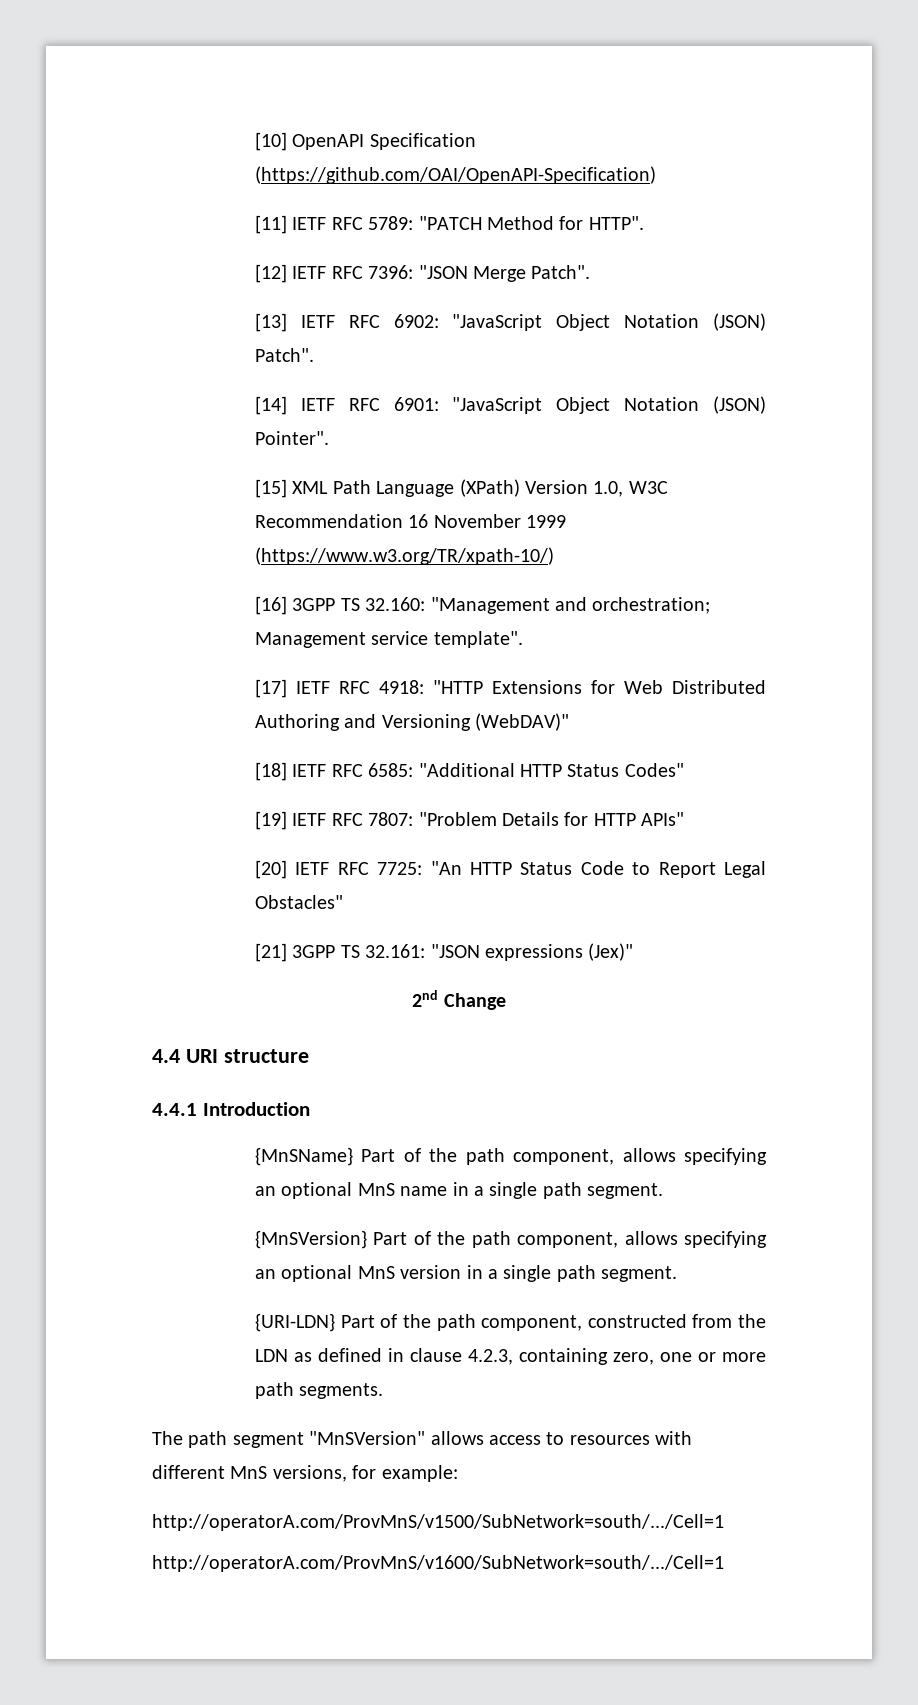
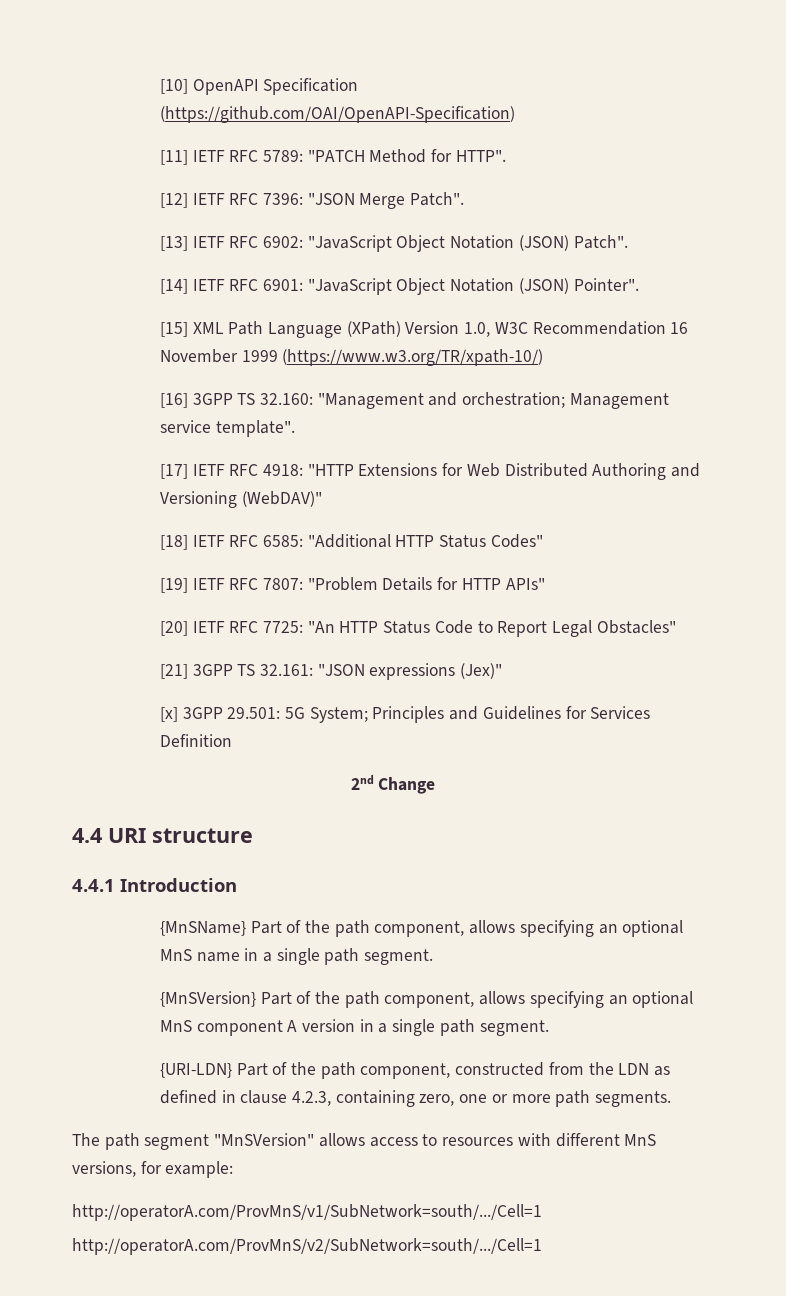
(634, 952) none -> [159,706,651,723] [159,734,232,747] // [x] 3GPP 29.501: 5G System; Principles and Guidelines for Services Definition
(395, 1272) none -> [196,1020,298,1036] component A
[152,1514,724,1531] [152,1555,724,1572] http://operatorA.com/ProvMnS/v1500/SubNetwork=south/.../Cell=1 // http://operatorA.com/ProvMnS/v1600/SubNetwork=south/.../Cell=1 -> [72,1204,542,1221] [72,1238,542,1255] http://operatorA.com/ProvMnS/v1/SubNetwork=south/.../Cell=1 // http://operatorA.com/ProvMnS/v2/SubNetwork=south/.../Cell=1

